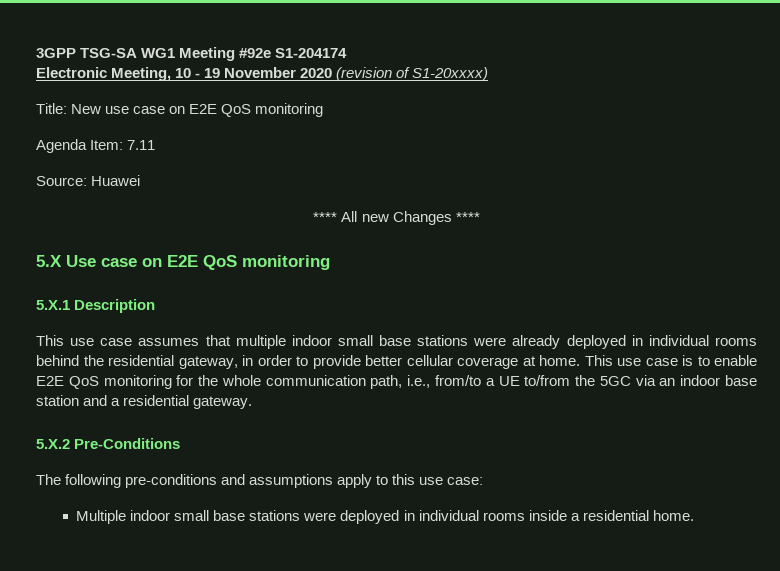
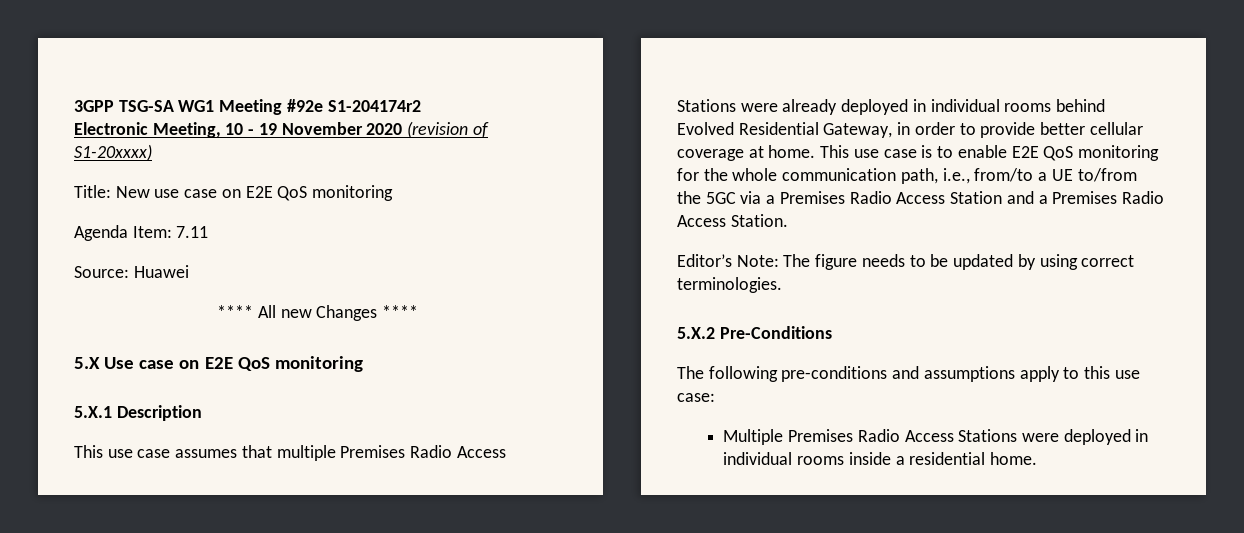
[275,48,348,58] S1-204174 -> [327,100,421,112] S1-204174r2
[291,335,469,346] indoor small base stations -> [340,445,506,458] [677,99,736,112] Premises Radio Access Stations
[83,355,238,369] the residential gateway, -> [677,122,893,138] Evolved Residential Gateway,
[659,375,758,386] [36,395,253,409] an indoor base station and a residential gateway. -> [766,191,1164,204] [677,214,788,227] [677,254,1135,270] [677,277,782,293] a Premises Radio Access Station and a Premises Radio Access Station. // Editor’s Note: The figure needs to be updated by using correct terminologies.
[130,510,301,521] indoor small base stations -> [788,429,1018,442] Premises Radio Access Stations

